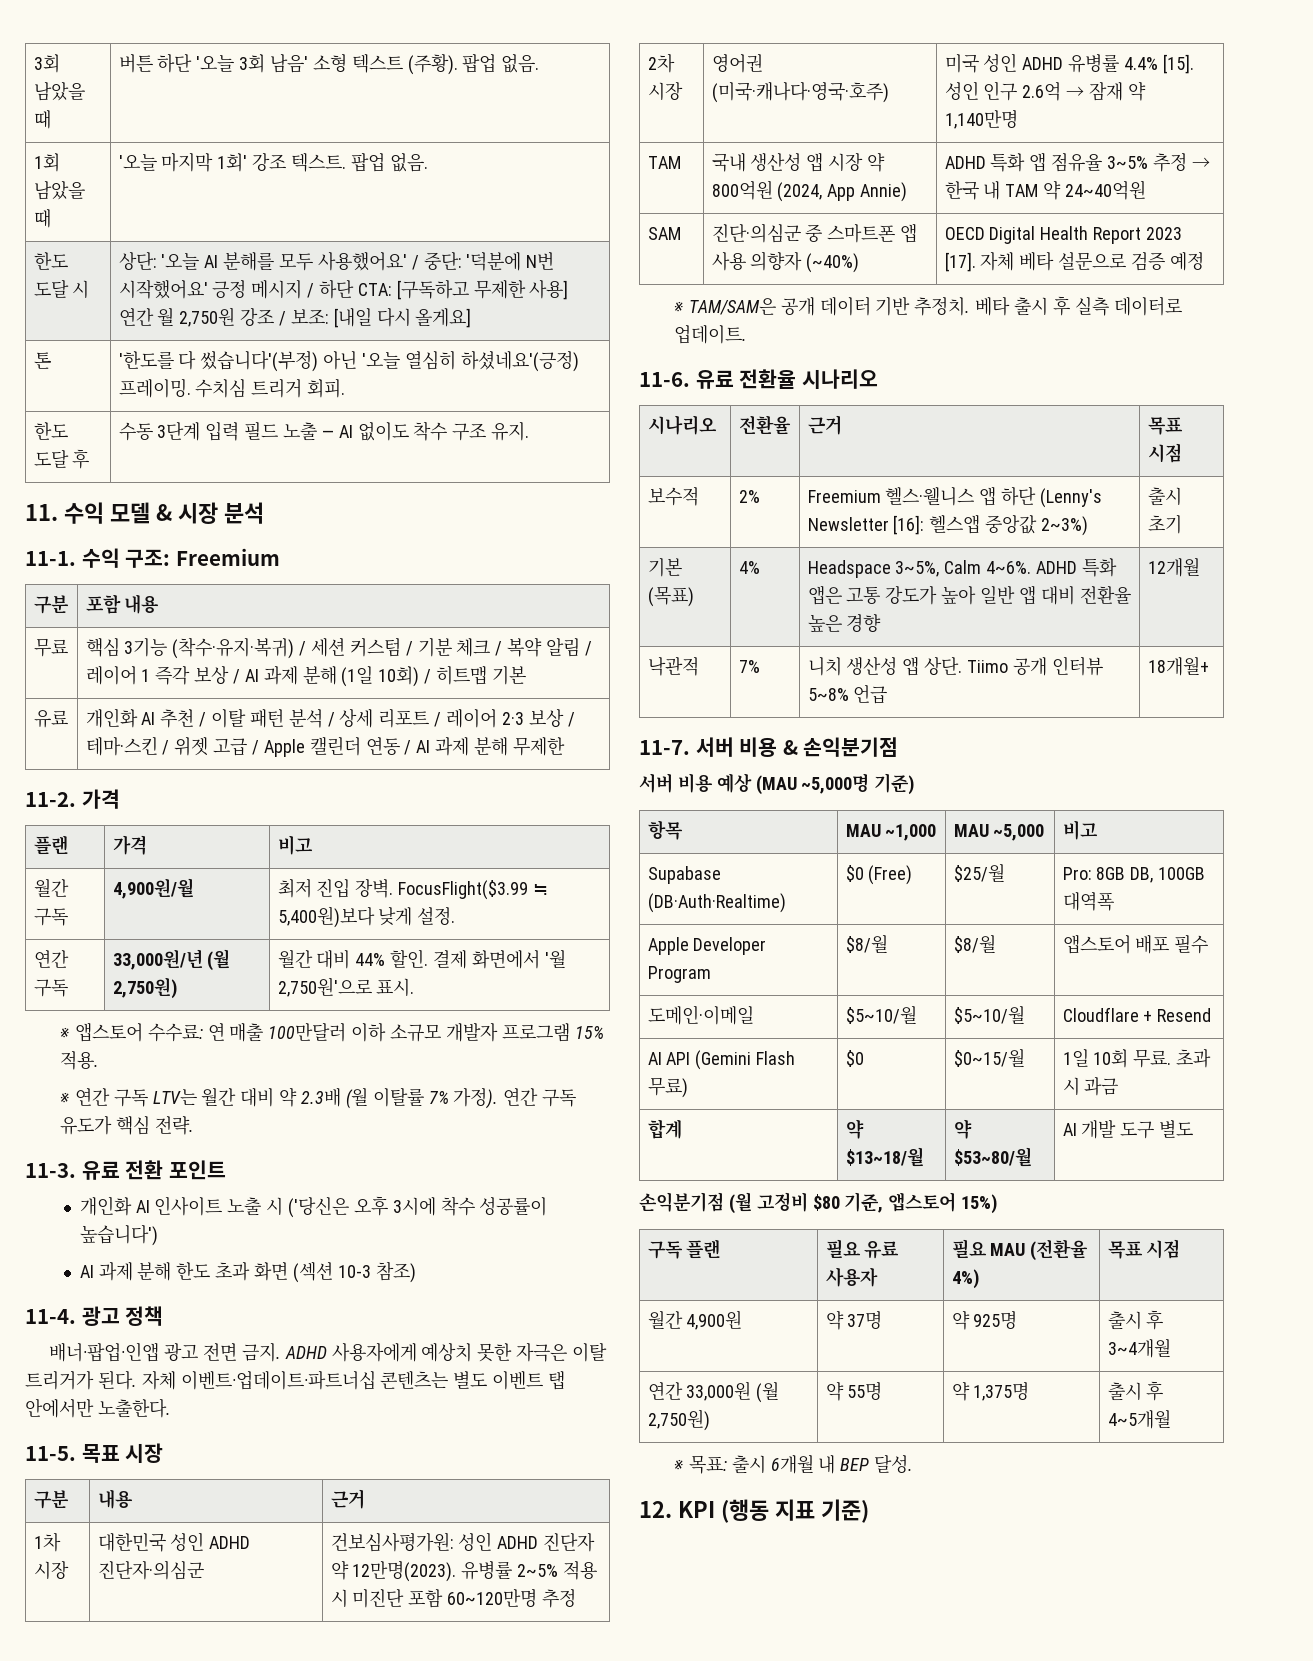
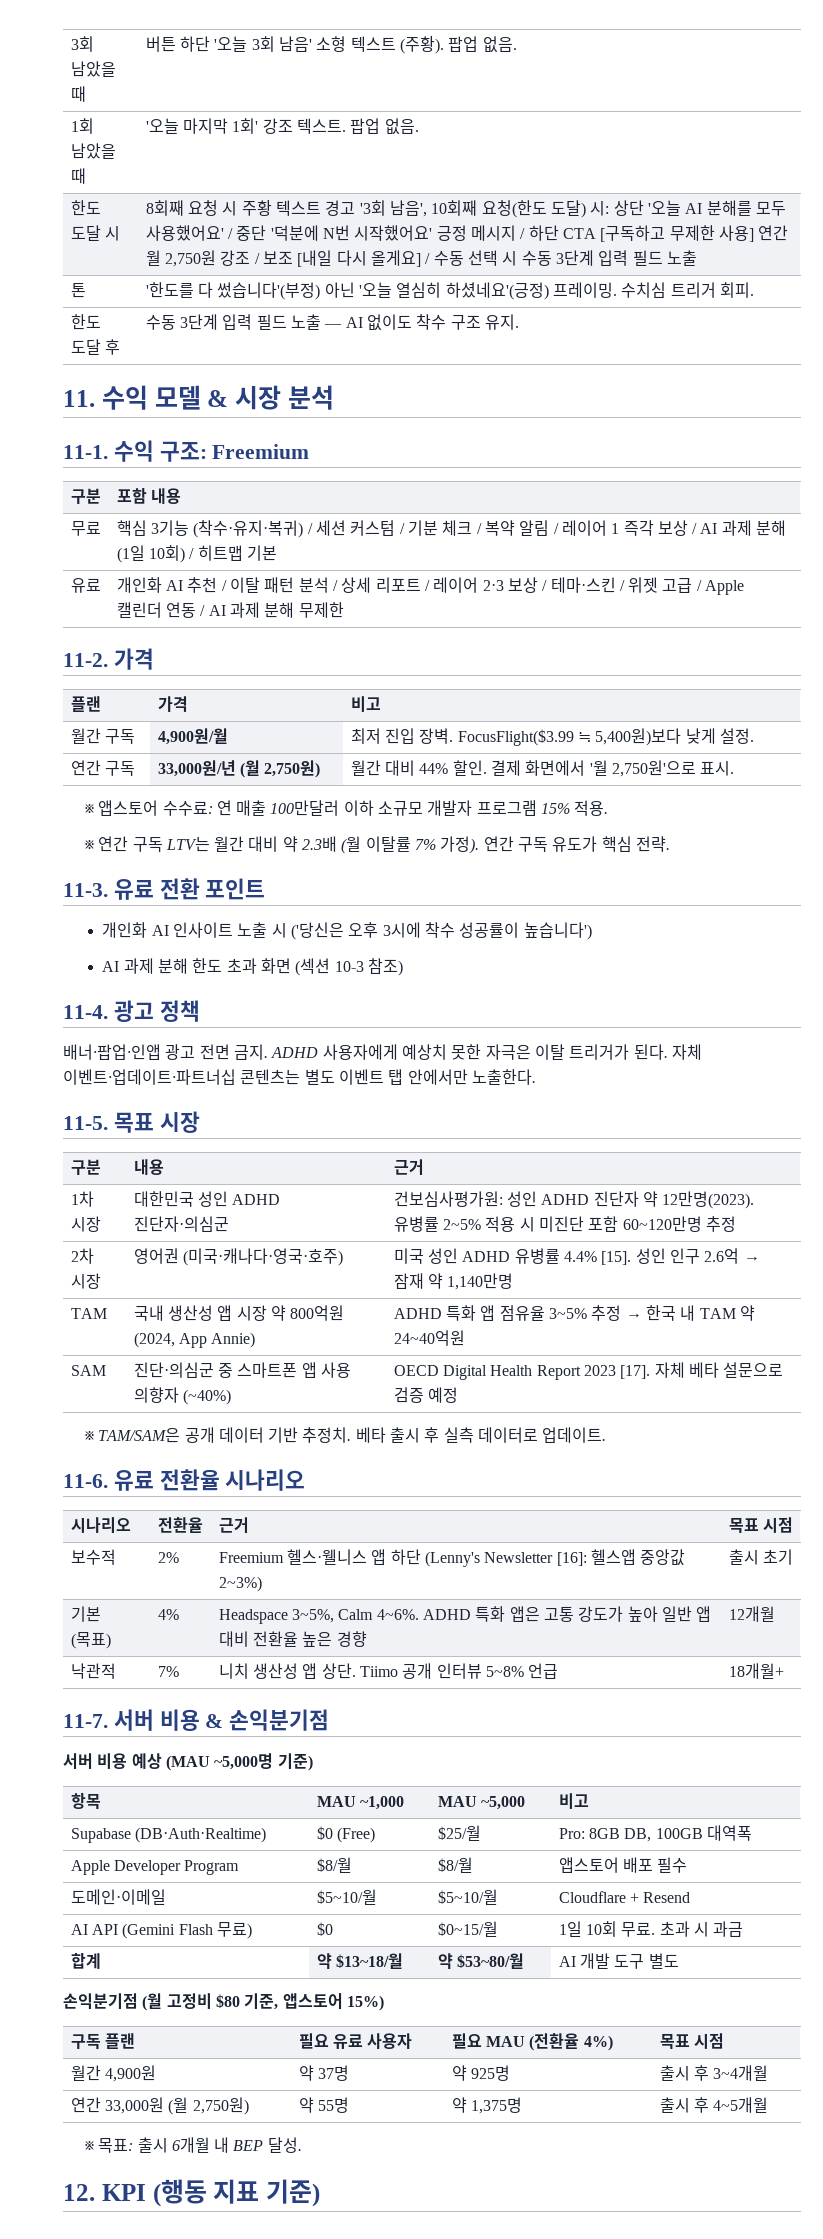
[118,252,157,271] 상단: -> [145,200,644,218] 8회째 요청 시 주황 텍스트 경고 '3회 남음', 10회째 요청(한도 도달) 시: 상단
[423,252,462,270] 중단: -> [236,225,267,241] 중단
[357,283,392,296] CTA: -> [562,228,596,239] CTA
[290,309,329,324] 보조: -> [263,251,294,264] 보조
(472, 318) none -> [425,250,697,266] / 수동 선택 시 수동 3단계 입력 필드 노출

